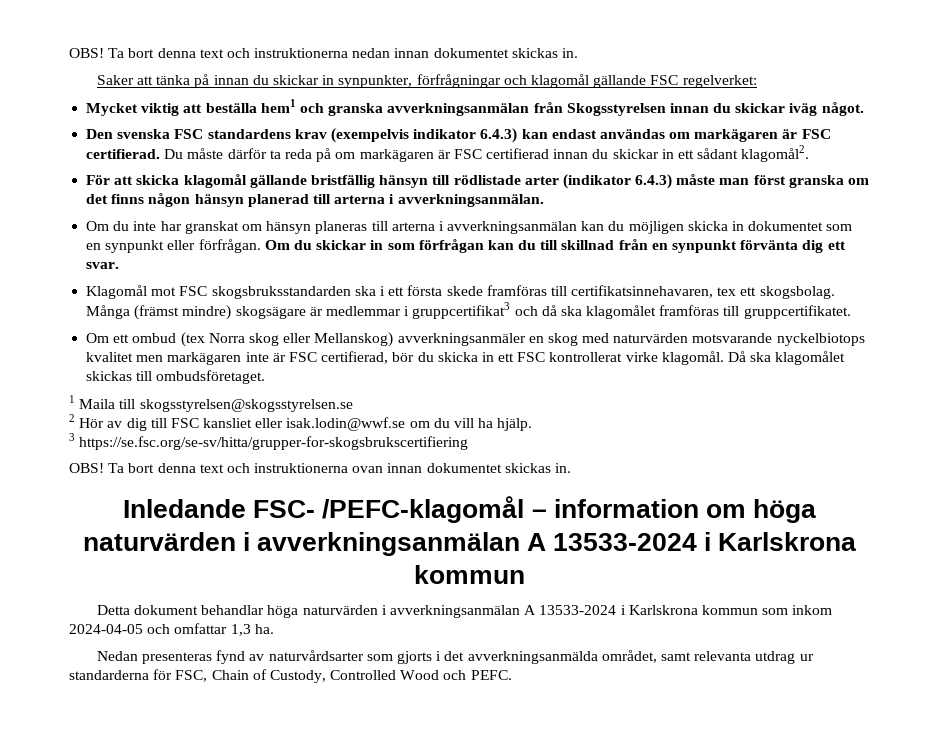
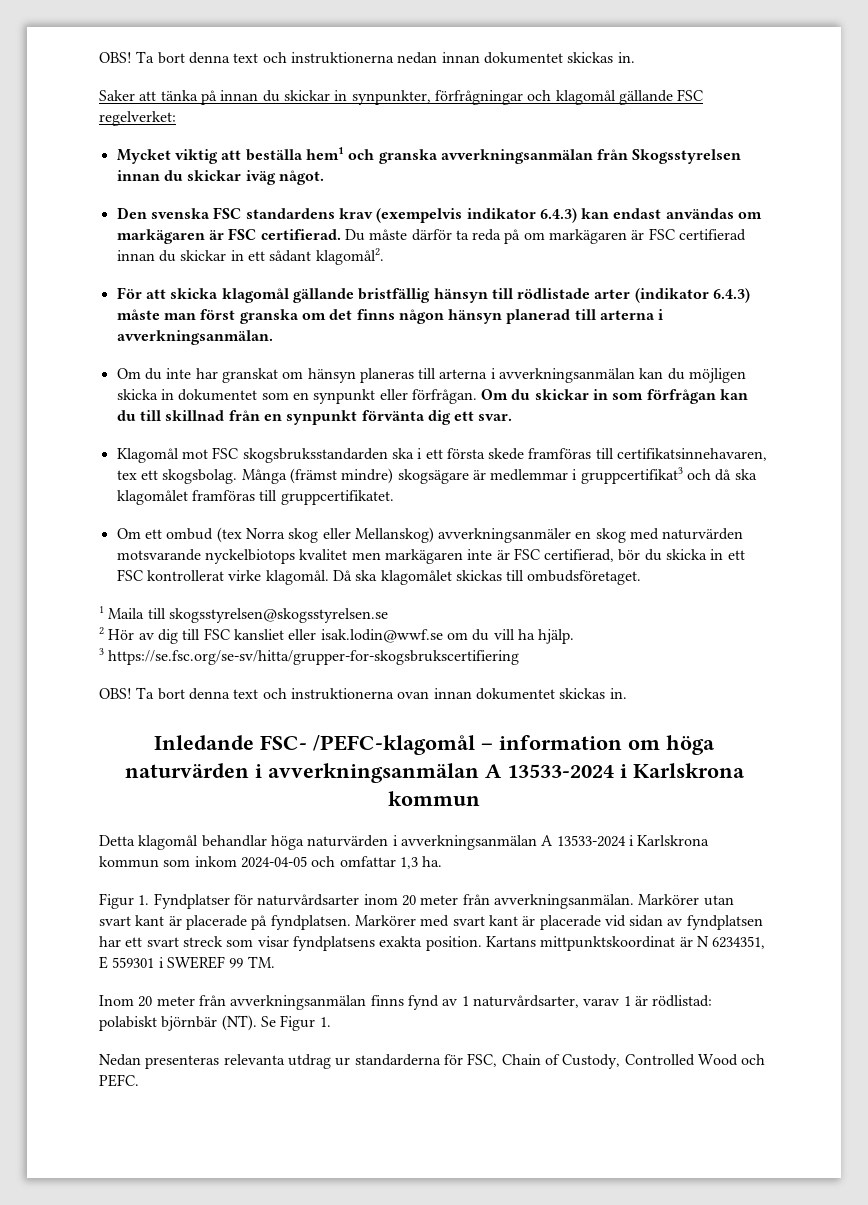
[134,605,199,615] dokument -> [138,835,199,850] klagomål
[96,650,691,664] Nedan presenteras fynd av naturvårdsarter som gjorts i det avverkningsanmälda området, samt -> [99,893,734,909] [99,915,763,930] [99,936,766,951] [99,956,275,969] [99,995,713,1010] [99,1015,331,1031] [99,1054,220,1069] Figur 1. Fyndplatser för naturvårdsarter inom 20 meter från avverkningsanmälan. Markörer utan svart kant är placerade på fyndplatsen. Markörer med svart kant är placerade vid sidan av fyndplatsen har ett svart streck som visar fyndplatsens exakta position. Kartans mittpunktskoordinat är N 6234351, E 559301 i SWEREF 99 TM. // Inom 20 meter från avverkningsanmälan finns fynd av 1 naturvårdsarter, varav 1 är rödlistad: polabiskt björnbär (NT). Se Figur 1. // Nedan presenteras

